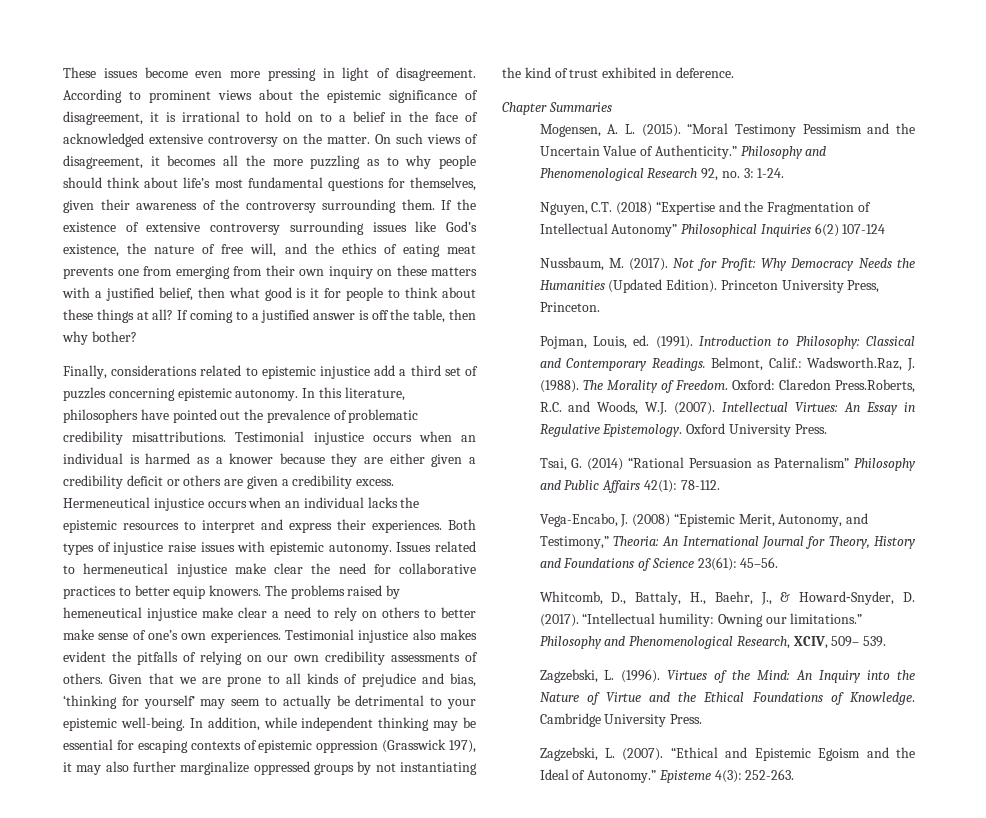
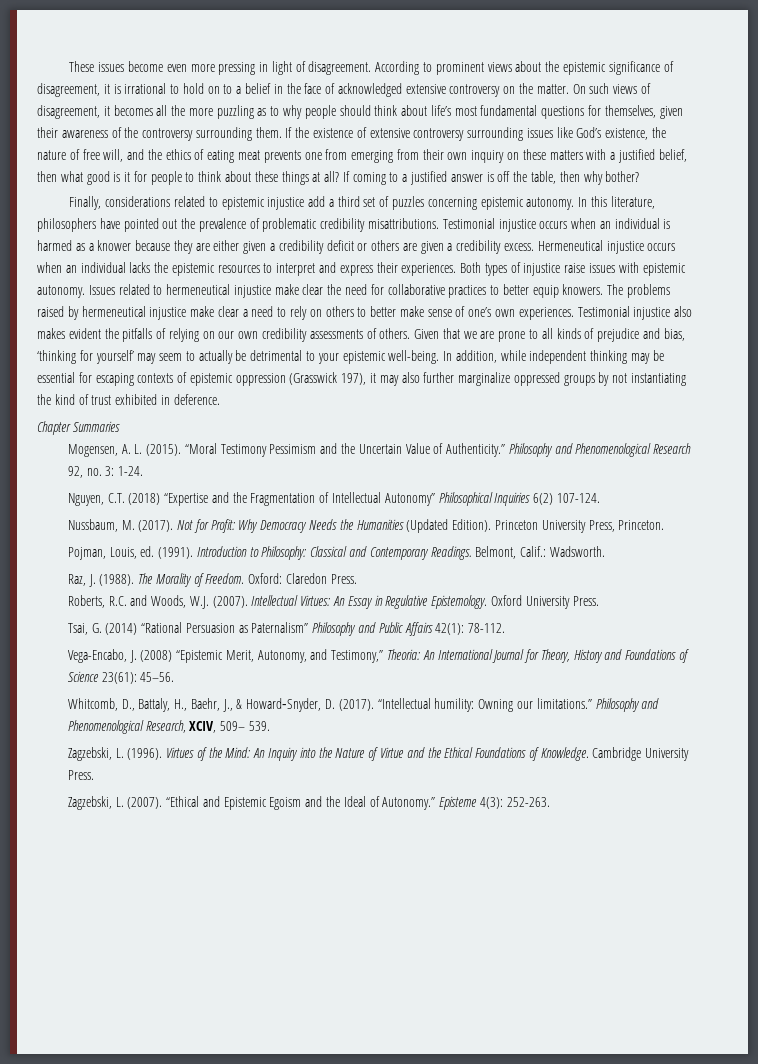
[63,607,142,618] hemeneutical -> [81,306,146,317] hermeneutical
[842,224,886,234] 107-124 -> [556,493,600,503] 107-124.
[807,357,903,371] Wadsworth.Raz, -> [549,546,605,557] [67,574,86,586] Wadsworth. // Raz,
[834,379,915,393] Press.Roberts, -> [330,574,357,584] [67,595,105,608] Press. // Roberts,

